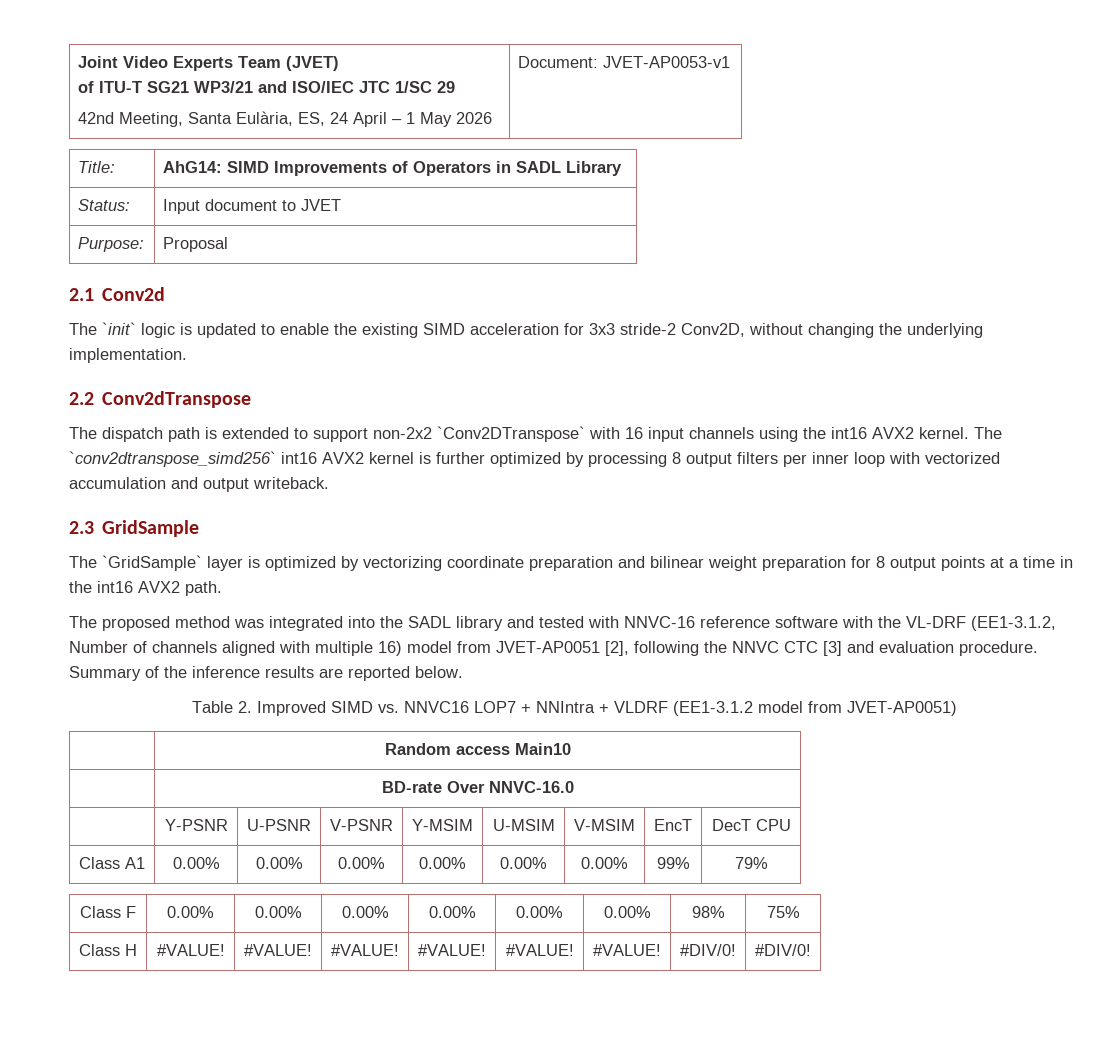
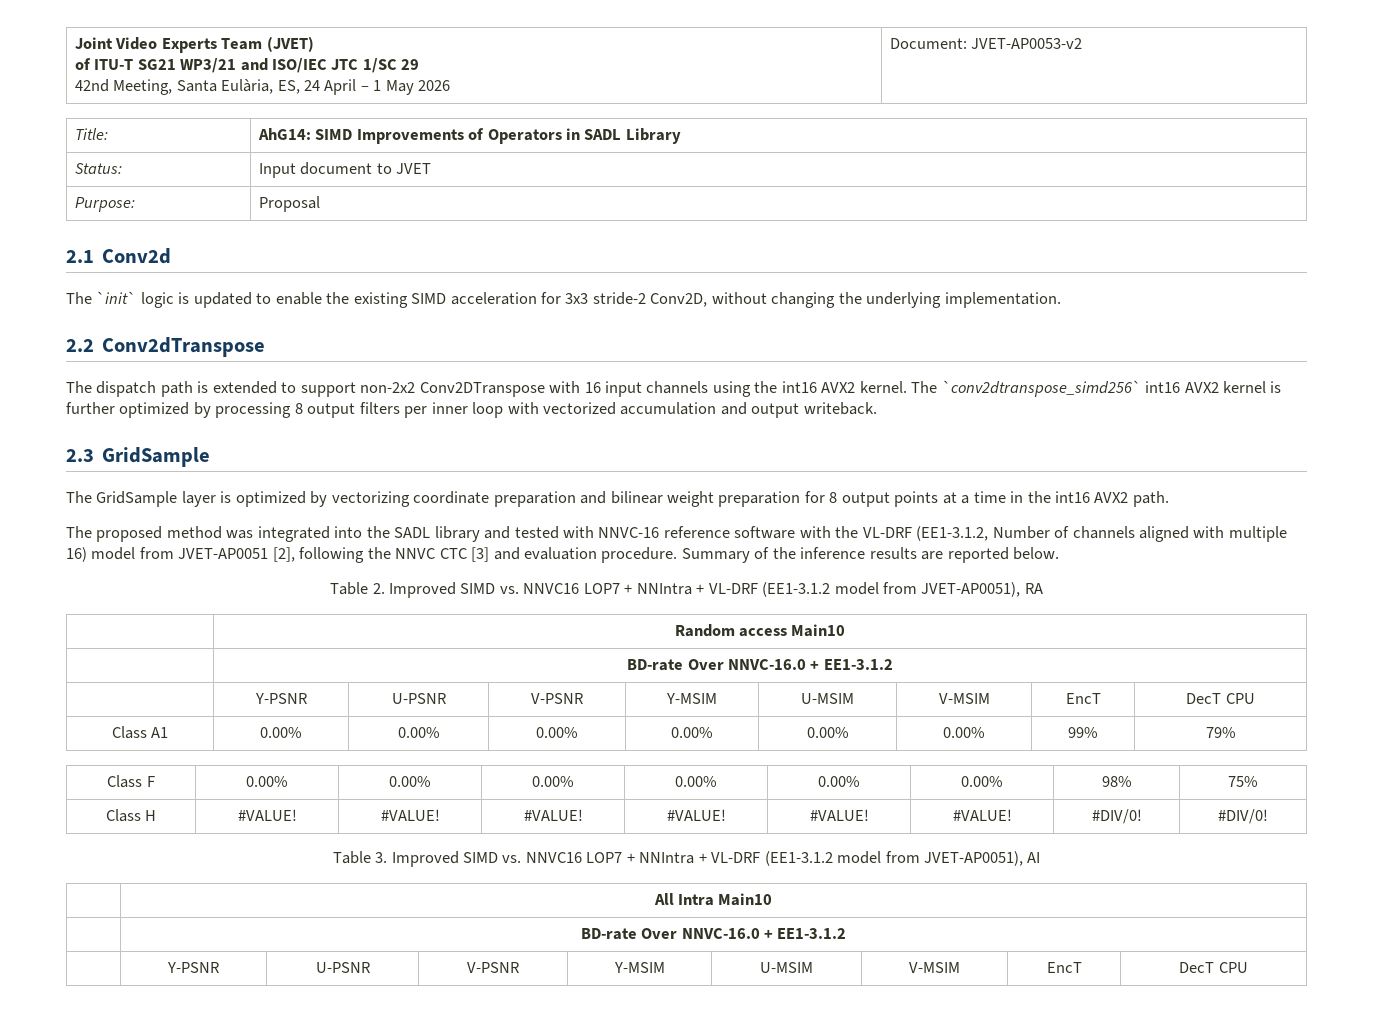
[603,56,731,68] JVET-AP0053-v1 -> [971,38,1083,49] JVET-AP0053-v2
[437,426,585,442] `Conv2DTranspose` -> [419,382,545,397] Conv2DTranspose
[102,555,202,571] `GridSample` -> [96,491,178,507] GridSample
[613,701,957,716] VLDRF (EE1-3.1.2 model from JVET-AP0051) -> [708,582,1043,597] VL-DRF (EE1-3.1.2 model from JVET-AP0051), RA
(574, 787) none -> [810,659,893,670] + EE1-3.1.2
(811, 950) none -> [332,851,1041,867] [653,893,773,906] [580,928,847,940] [167,962,219,973] [315,962,370,973] [467,962,519,973] [613,962,665,973] [760,962,813,973] [909,962,960,973] [1046,962,1082,973] [1179,962,1248,973] // Table 3. Improved SIMD vs. NNVC16 LOP7 + NNIntra + VL-DRF (EE1-3.1.2 model from JVET-AP0051), AI // | All Intra Main10 // | BD-rate Over NNVC-16.0 + EE1-3.1.2 // | Y-PSNR | U-PSNR | V-PSNR | Y-MSIM | U-MSIM | V-MSIM | EncT | DecT CPU

